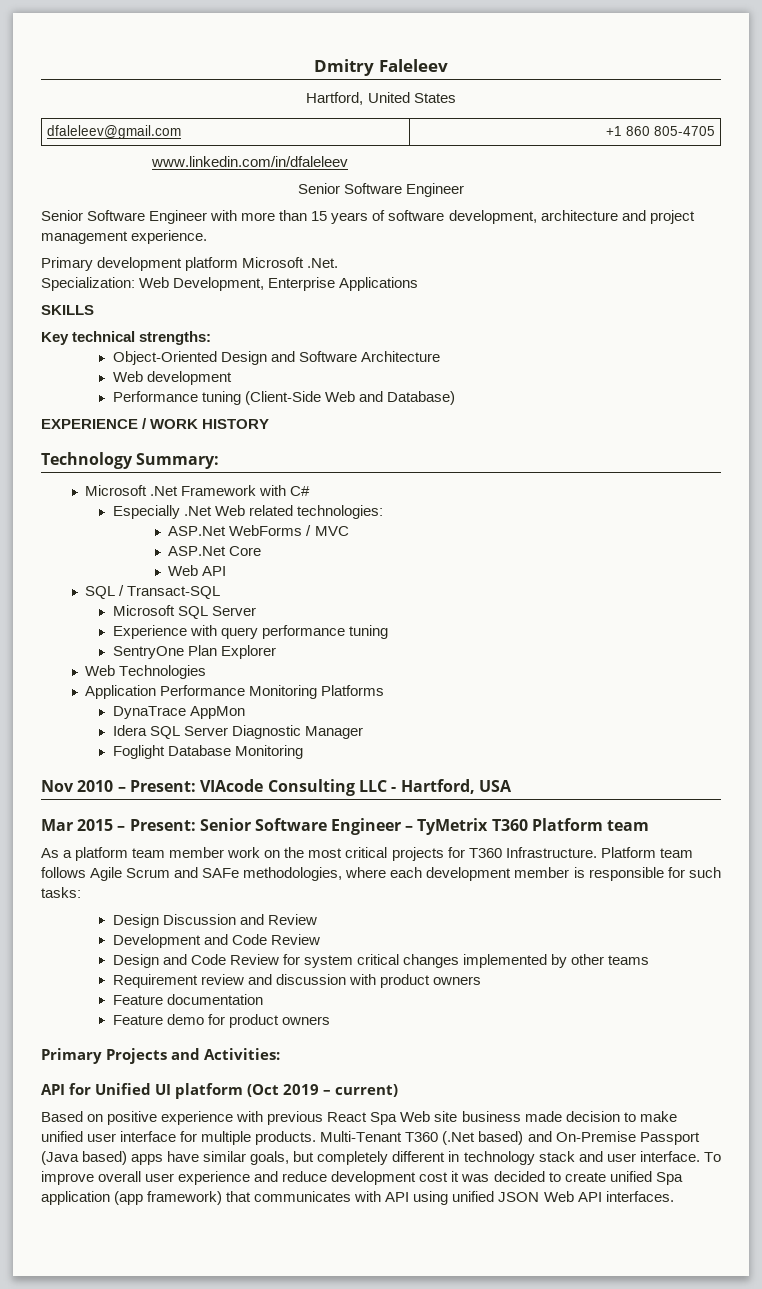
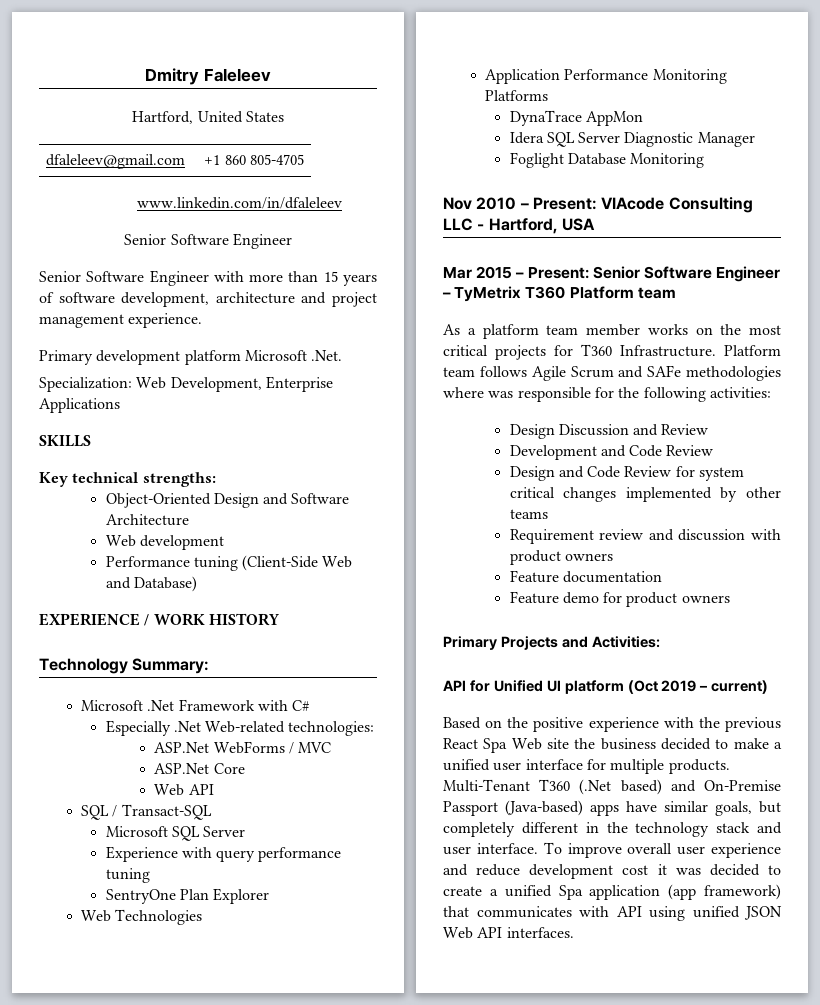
[215,505,294,516] Web related -> [205,721,286,733] Web-related
[227,847,261,858] work -> [647,324,688,335] works
[243,867,721,881] [41,887,81,898] methodologies, where each development member is responsible for such tasks: -> [686,366,781,381] [443,387,771,402] methodologies where was responsible for the following activities:
(104, 1118) none -> [507,717,529,728] the
(264, 1116) none -> [698,717,720,728] the
[461,1111,620,1122] business made decision -> [574,738,711,750] the business decided
(677, 1116) none -> [774,742,782,749] a
[41,1151,128,1165] (Java based) -> [505,800,583,816] (Java-based)
(460, 1156) none -> [606,822,628,833] the
(606, 1177) none -> [489,889,498,896] a

